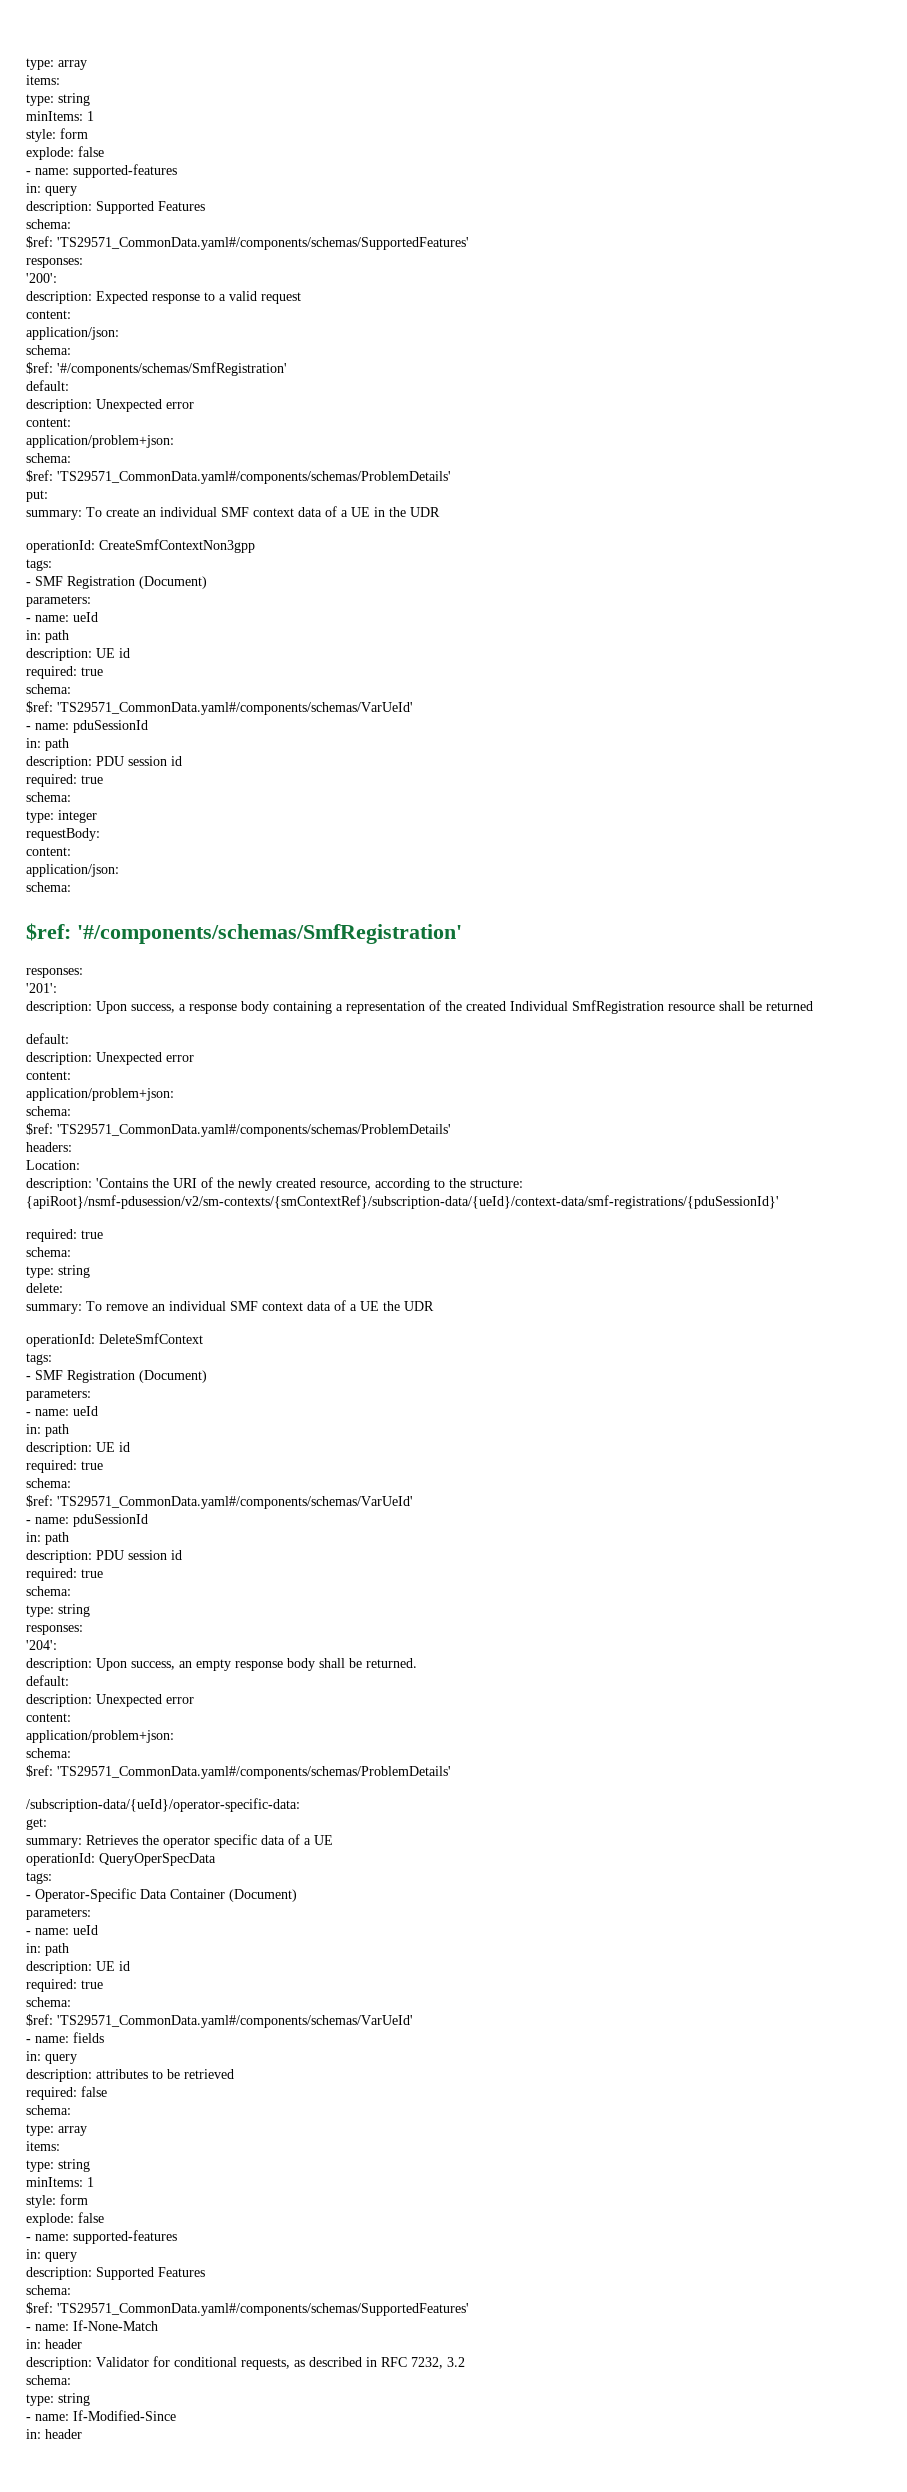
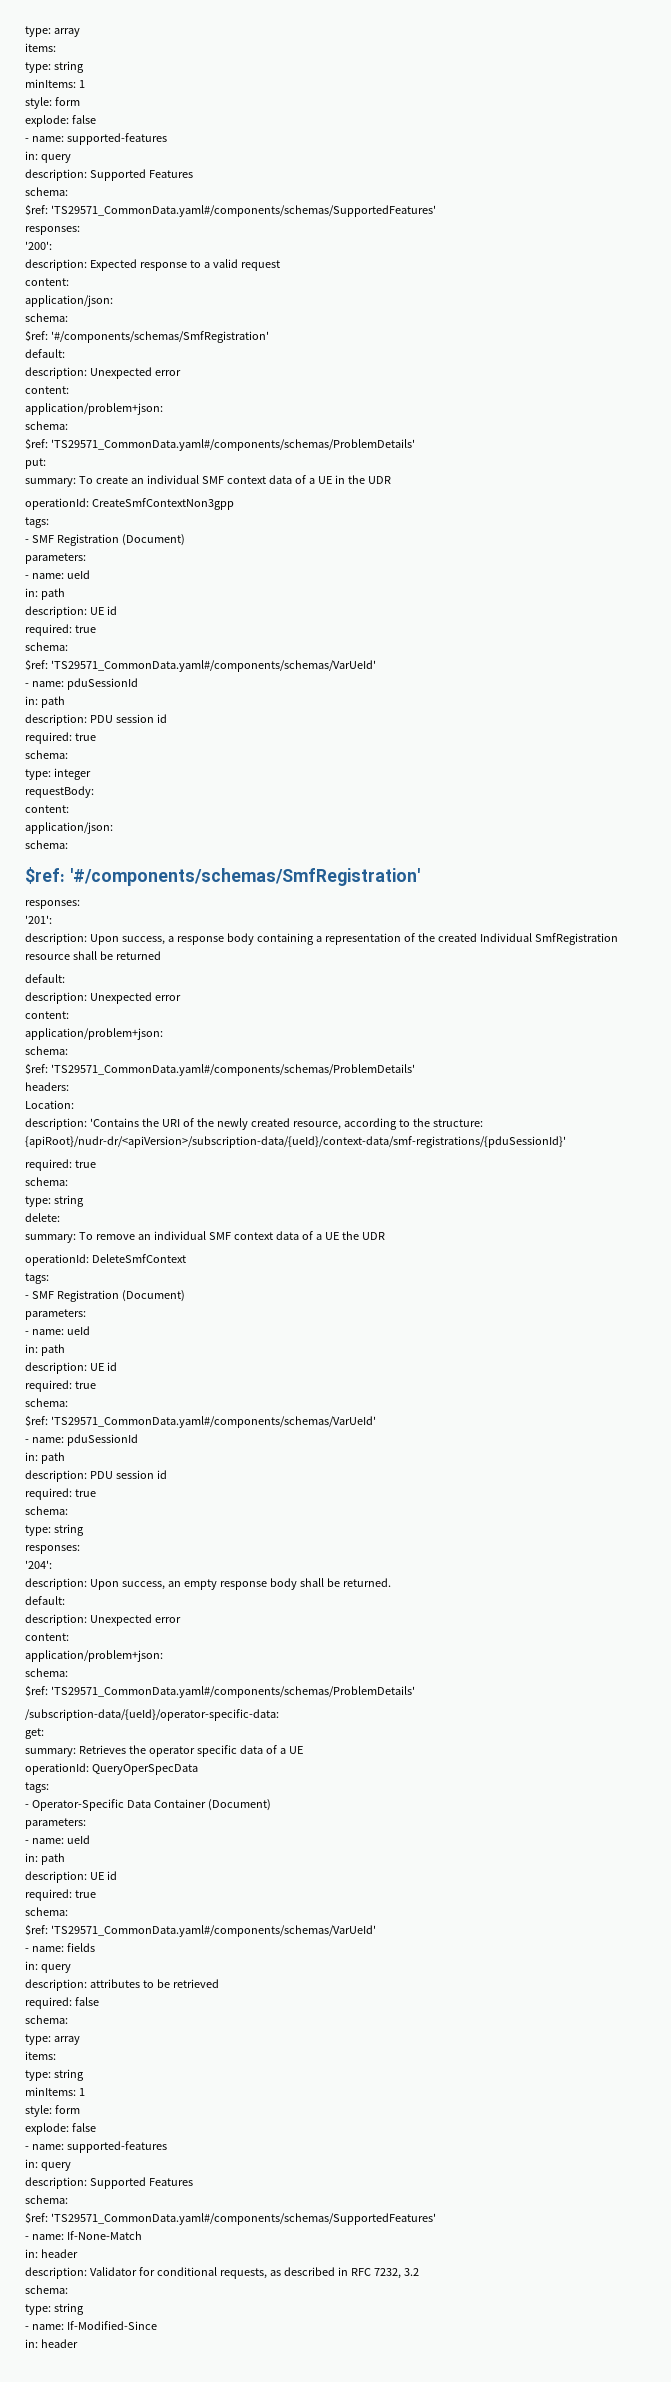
[26,1195,779,1209] {apiRoot}/nsmf-pdusession/v2/sm-contexts/{smContextRef}/subscription-data/{ueId}/context-data/smf-registrations/{pduSessionId}' -> [25,1136,566,1148] {apiRoot}/nudr-dr/<apiVersion>/subscription-data/{ueId}/context-data/smf-registrations/{pduSessionId}'

